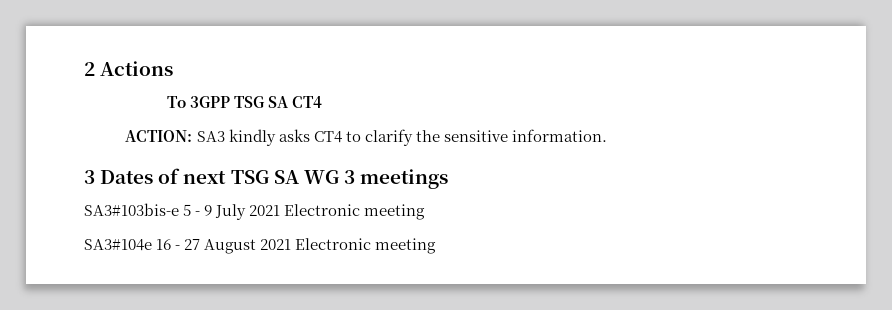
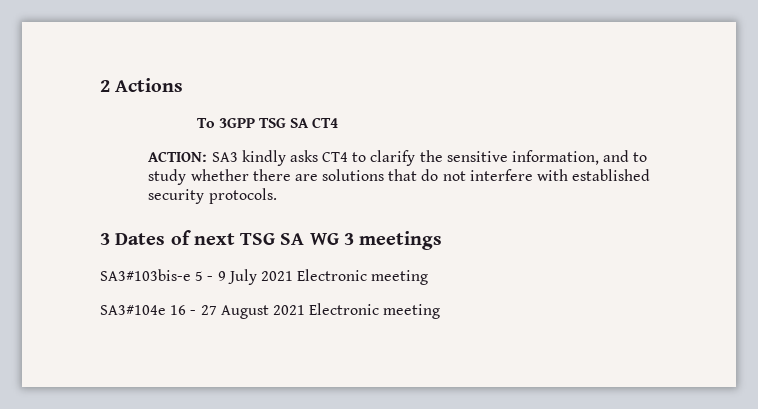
[511,129,607,142] information. -> [512,150,648,165] [148,169,651,185] [148,188,277,204] information, and to study whether there are solutions that do not interfere with established security protocols.

